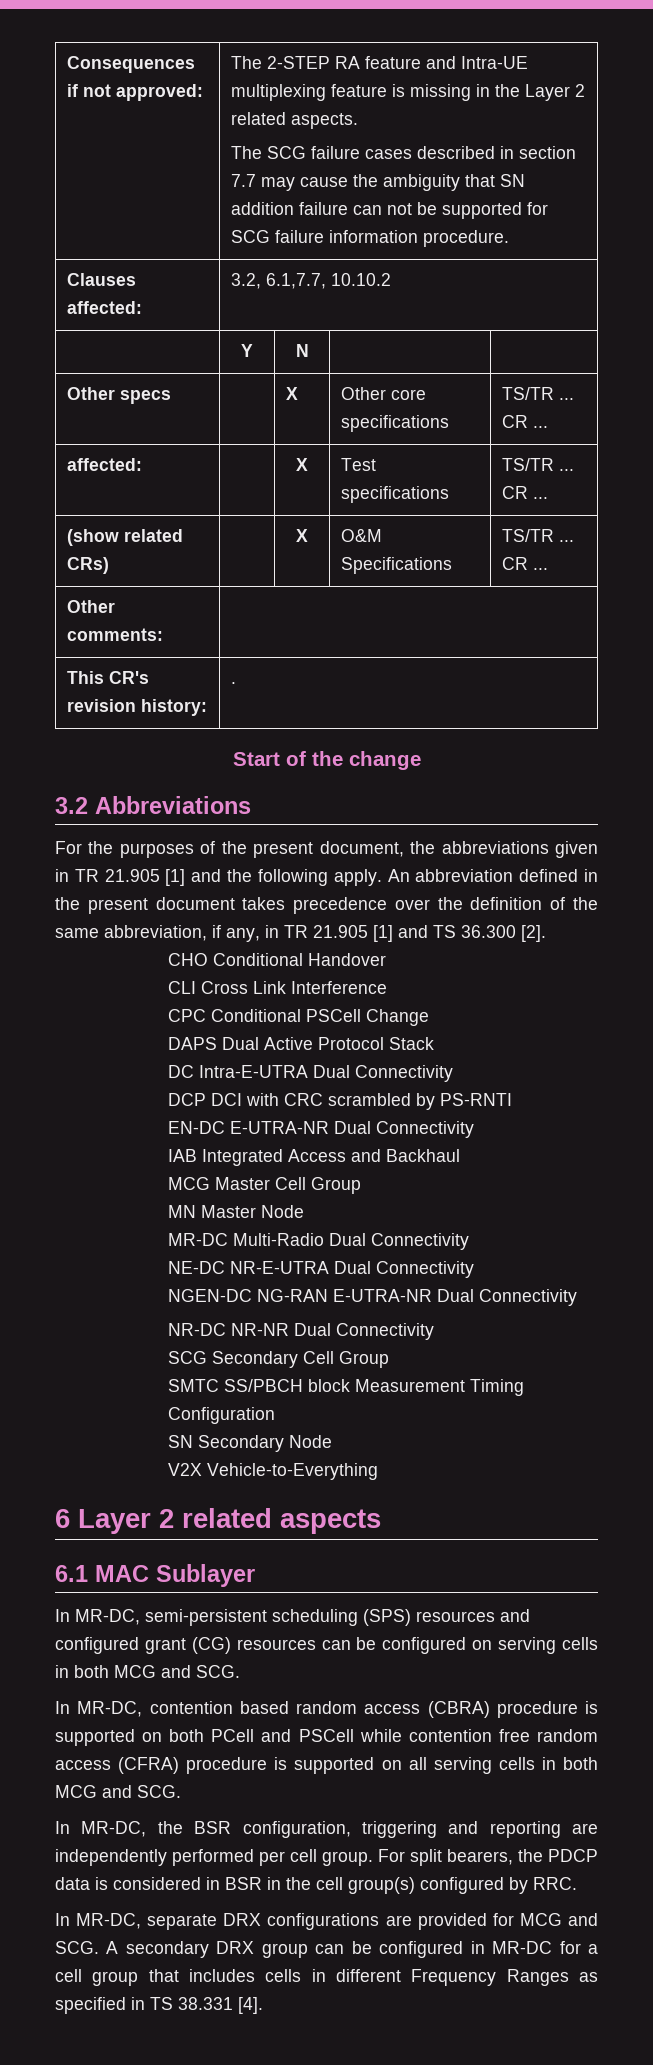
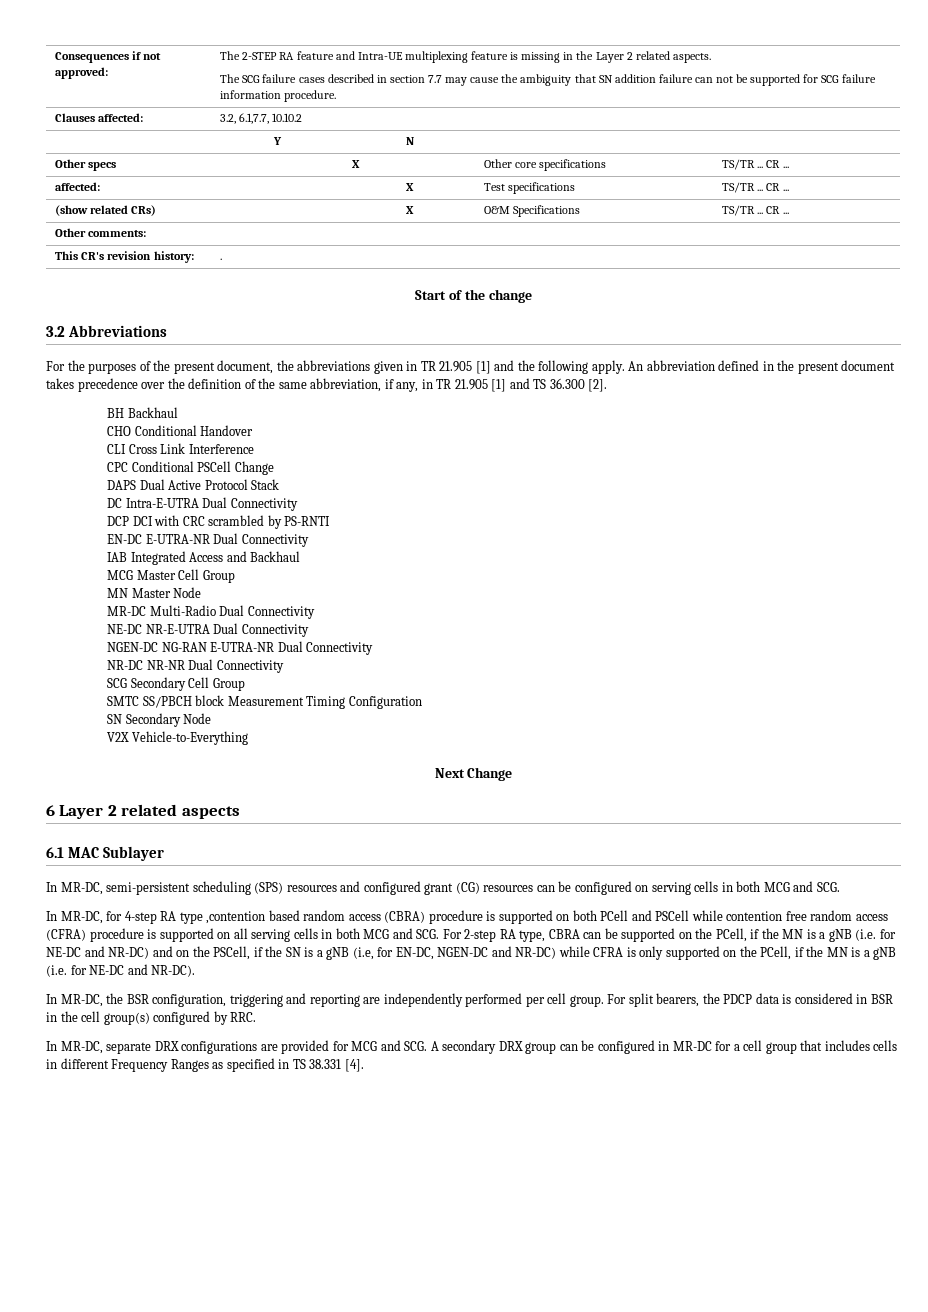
(546, 933) none -> [106,407,178,418] // BH Backhaul
(378, 1471) none -> [434,767,513,781] // Next Change
[149,1701,233,1714] contention -> [106,911,266,924] for 4-step RA type ,contention
(181, 1791) none -> [442,928,896,942] [46,946,897,960] [46,964,196,977] For 2-step RA type, CBRA can be supported on the PCell, if the MN is a gNB (i.e. for NE-DC and NR-DC) and on the PSCell, if the SN is a gNB (i.e, for EN-DC, NGEN-DC and NR-DC) while CFRA is only supported on the PCell, if the MN is a gNB (i.e. for NE-DC and NR-DC).

